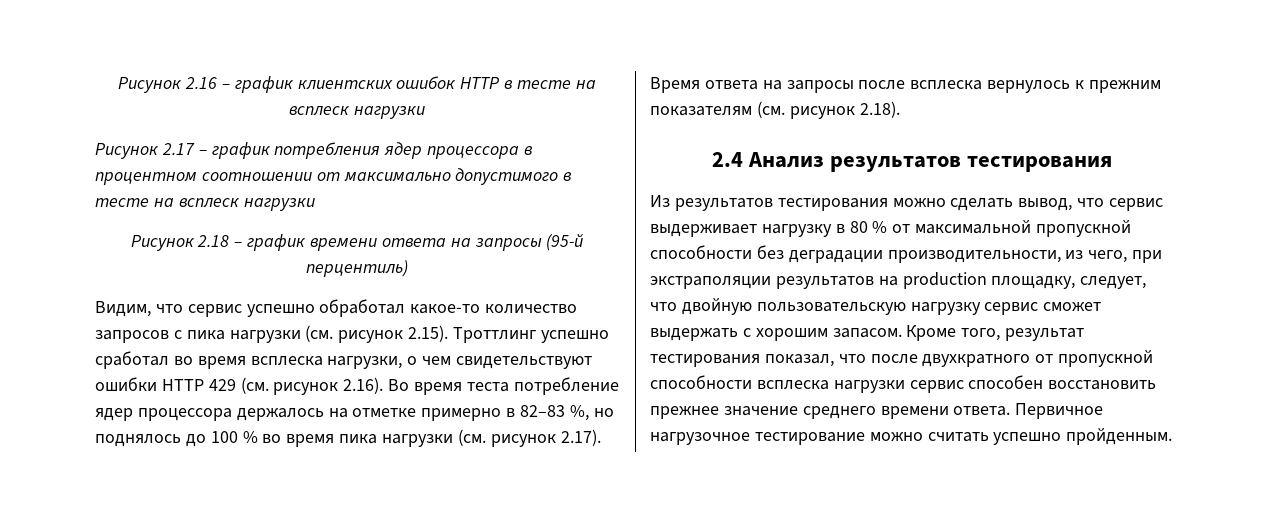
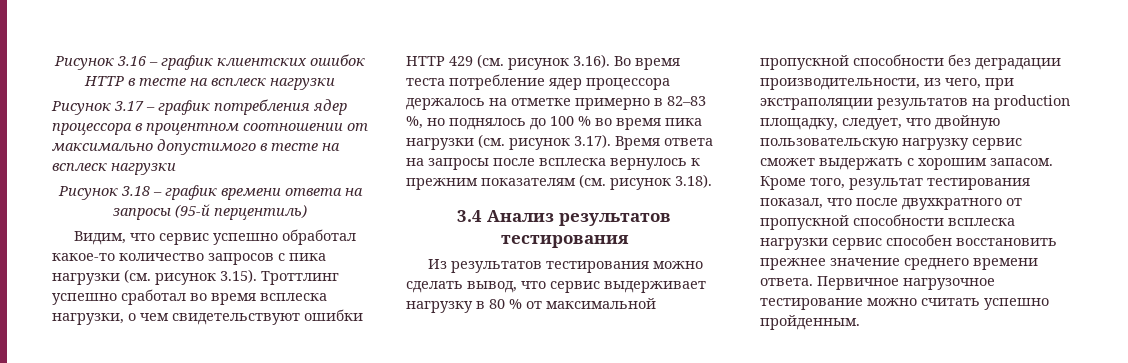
[118,77,217,93] Рисунок 2.16 -> [54,56,147,70] Рисунок 3.16
[161,143,195,155] 2.17 -> [114,101,144,111] 3.17
[197,235,230,247] 2.18 -> [120,186,150,196] 3.18
[408,325,449,342] 2.15). -> [220,269,257,283] 3.15).
[343,377,384,394] 2.16). -> [573,54,610,68] 3.16).
[560,429,601,446] 2.17). -> [574,134,611,148] 3.17).
[859,101,900,118] [711,152,743,167] 2.18). // 2.4 -> [675,174,712,188] [457,210,483,222] 3.18). // 3.4

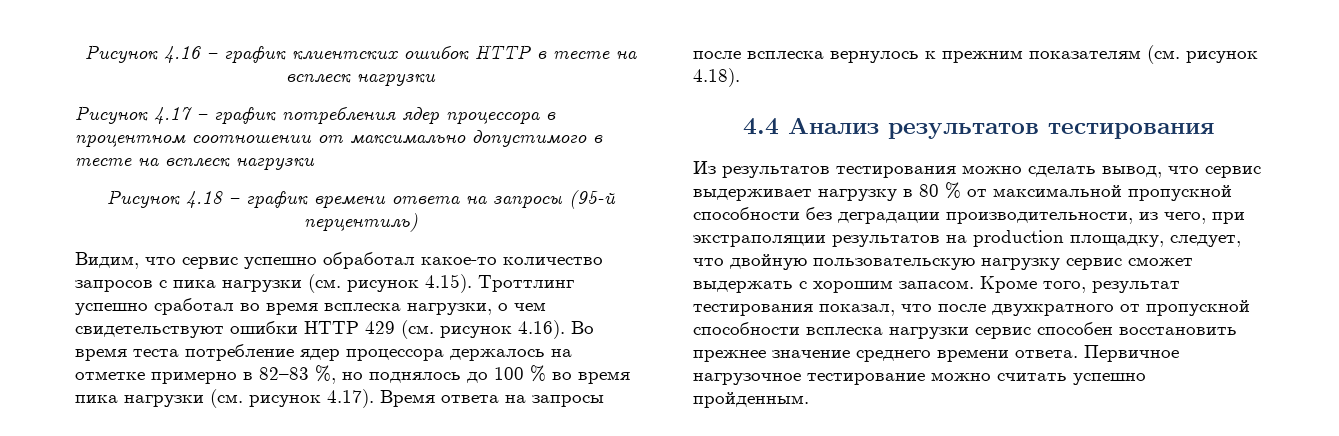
[54,56,147,70] Рисунок 3.16 -> [85,45,201,63] Рисунок 4.16
[114,101,144,111] 3.17 -> [154,107,192,124] 4.17
[120,186,150,196] 3.18 -> [185,191,223,208] 4.18
[220,269,257,283] 3.15). -> [425,274,472,293] 4.15).
[573,54,610,68] 3.16). -> [518,320,565,339] 4.16).
[574,134,611,148] 3.17). -> [327,389,374,408] 4.17).
[675,174,712,188] [457,210,483,222] 3.18). // 3.4 -> [693,68,740,87] [742,118,779,135] 4.18). // 4.4

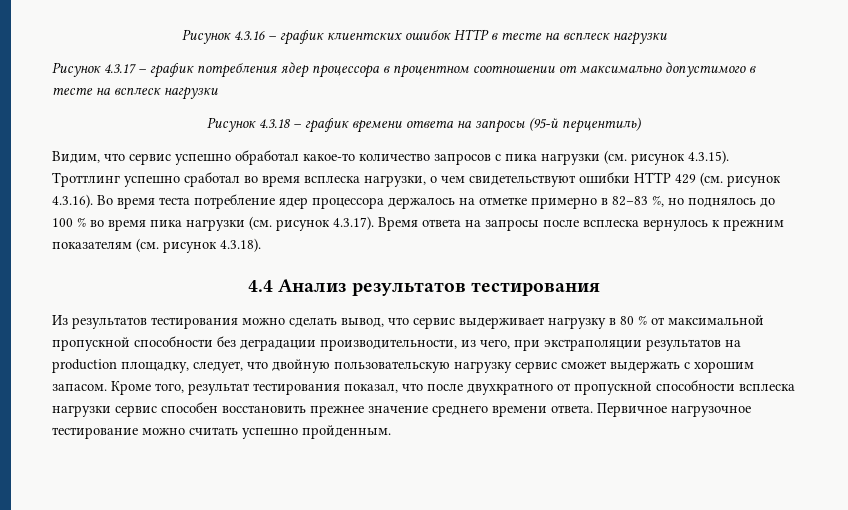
[85,45,201,63] Рисунок 4.16 -> [181,29,265,44] Рисунок 4.3.16
[154,107,192,124] 4.17 -> [104,64,136,74] 4.3.17
[185,191,223,208] 4.18 -> [259,119,291,128] 4.3.18
[425,274,472,293] 4.15). -> [688,150,729,164] 4.3.15).
[518,320,565,339] 4.16). -> [52,194,93,208] 4.3.16).
[327,389,374,408] 4.17). -> [333,216,374,230] 4.3.17).
[693,68,740,87] 4.18). -> [220,238,261,252] 4.3.18).

